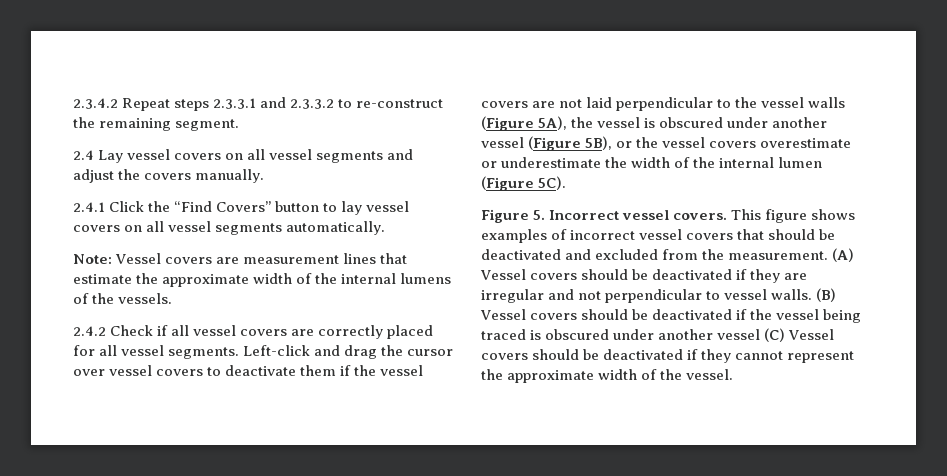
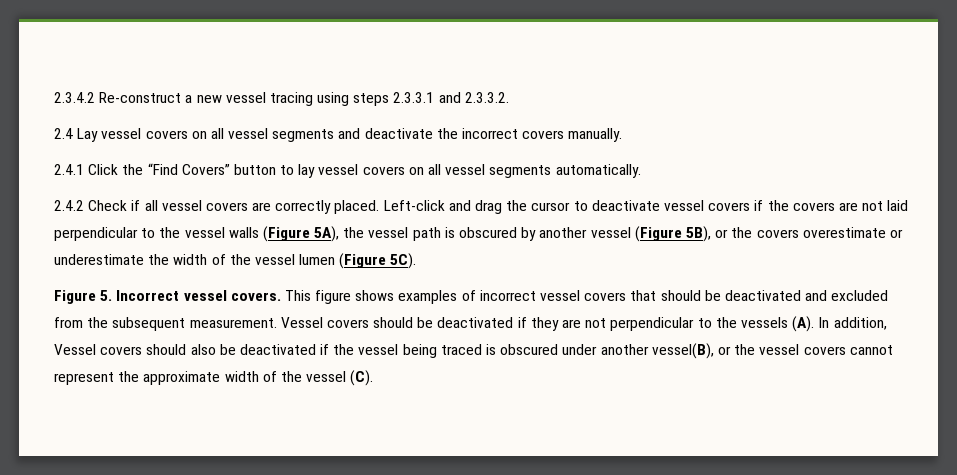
[122,97,444,111] [73,117,240,131] Repeat steps 2.3.3.1 and 2.3.3.2 to re-construct the remaining segment. -> [99,92,509,106] Re-construct a new vessel tracing using steps 2.3.3.1 and 2.3.3.2.
[73,169,141,183] adjust the -> [364,128,519,139] deactivate the incorrect
[73,253,408,264] [73,273,452,287] [73,293,173,304] // Note: Vessel covers are measurement lines that estimate the approximate width of the internal lumens of the vessels. -> (641, 171) none
[387,325,434,339] [73,345,240,359] placed for all vessel segments. -> [334,200,380,214] placed.
[73,365,424,376] over vessel covers to deactivate them if the vessel -> [573,200,789,211] to deactivate vessel covers if the
[644,117,769,128] is obscured under -> [412,227,537,241] path is obscured by
[662,137,706,148] vessel -> (753, 232) none
[719,157,775,168] internal -> [254,254,295,265] vessel
[728,248,855,262] measurement. (A) -> [112,317,277,331] subsequent measurement.
[481,289,575,303] irregular and -> (582, 323) none
[724,288,837,302] [480,309,629,320] vessel walls. (B) Vessel covers should -> [715,316,887,332] [54,344,216,355] the vessels (A). In addition, Vessel covers should also
[717,328,835,342] [481,349,732,363] vessel (C) Vessel covers should be deactivated if they -> [651,343,846,359] vessel(B), or the vessel covers
[686,369,734,380] vessel. -> [306,370,374,386] vessel (C).

